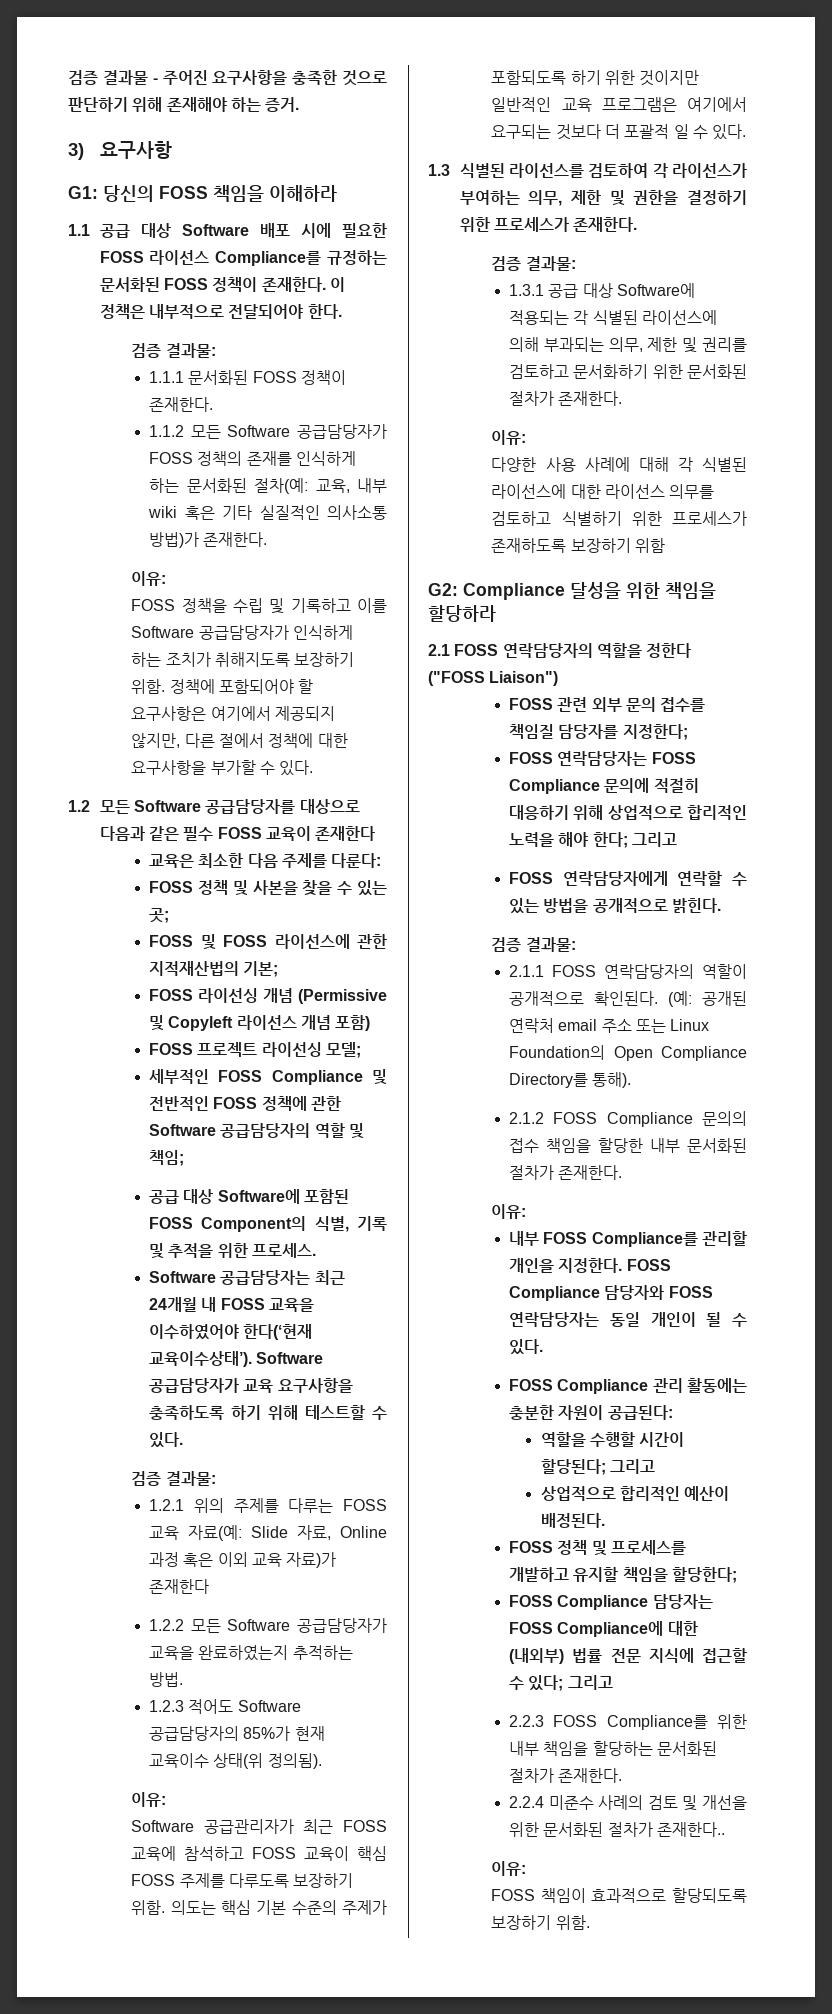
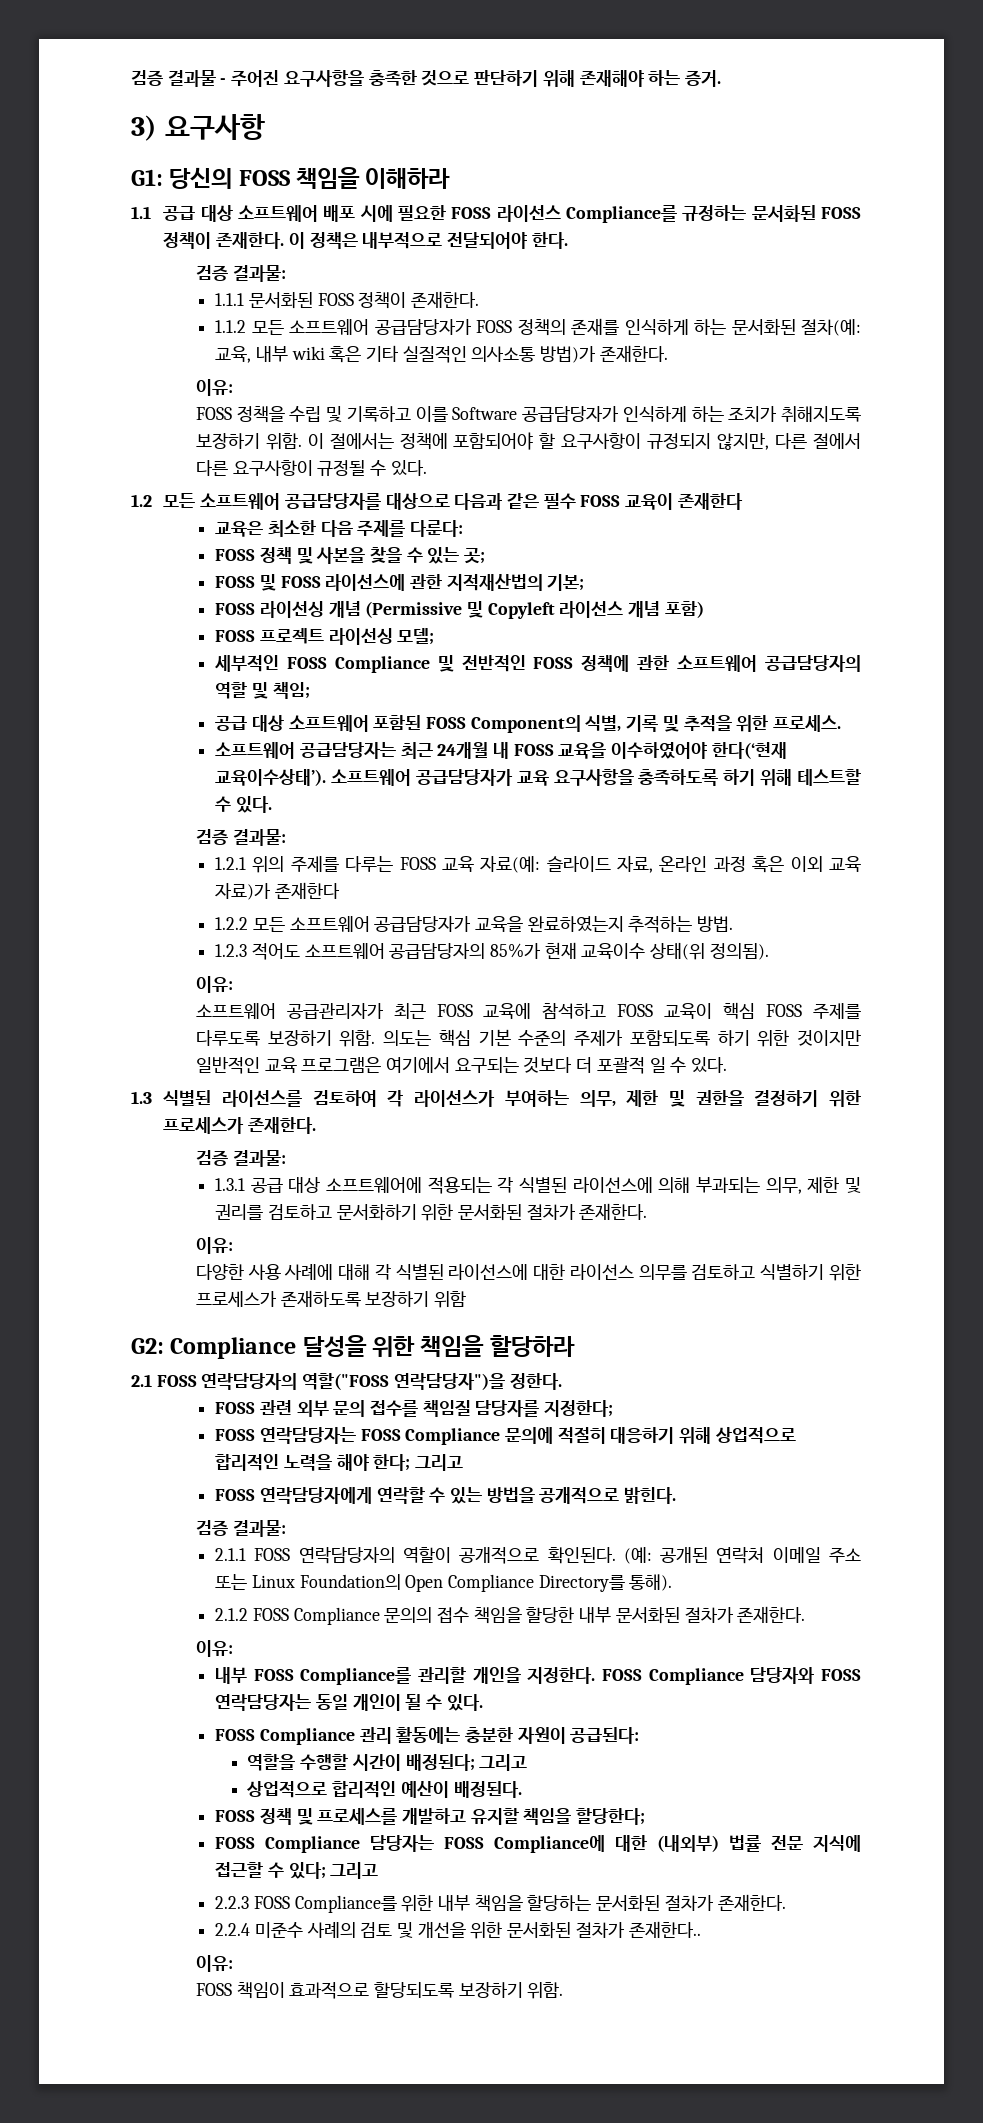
[181,224,249,236] Software -> [238,205,319,222] 소프트웨어
[227,425,291,437] Software -> [289,319,370,335] 소프트웨어
(166, 686) none -> [307,433,394,449] 이 절에서는
[131,706,336,721] [131,733,348,748] [131,760,256,775] 요구사항은 여기에서 제공되지 않지만, 다른 절에서 정책에 대한 요구사항을 부가할 -> [561,433,861,450] [195,460,366,476] 요구사항이 규정되지 않지만, 다른 절에서 다른 요구사항이 규정될
[134,800,202,812] Software -> [200,493,281,510] 소프트웨어
[148,1124,216,1136] Software -> [677,655,758,672] 소프트웨어
[217,1189,300,1204] Software에 -> [288,715,369,732] 소프트웨어
[148,1271,216,1283] Software -> [215,742,296,759] 소프트웨어
[256,1352,324,1364] Software -> [330,769,411,786] 소프트웨어
[250,1525,387,1540] Slide 자료, Online -> [546,856,708,873] 슬라이드 자료, 온라인
[227,1619,291,1631] Software -> [289,916,370,932] 소프트웨어
[237,1700,301,1712] Software -> [304,943,385,959] 소프트웨어
[131,1820,195,1832] Software -> [195,1003,276,1019] 소프트웨어
[616,283,695,298] Software에 -> [326,1177,423,1193] 소프트웨어에
[596,643,692,658] [428,671,559,686] 역할을 정한다 ("FOSS Liaison") -> [302,1373,562,1390] 역할("FOSS 연락담당자")을 정한다.
[558,1019,598,1031] email -> [772,1547,821,1563] 이메일
[540,1459,606,1475] 할당된다; -> [405,1754,475,1771] 배정된다;

